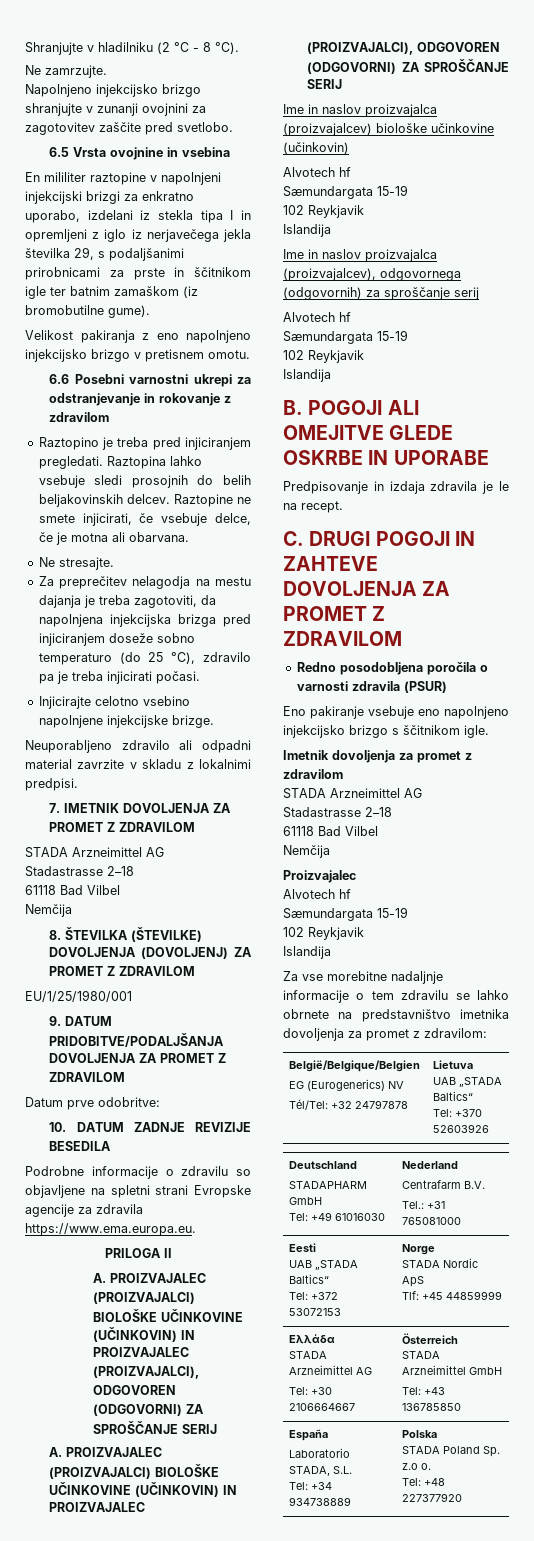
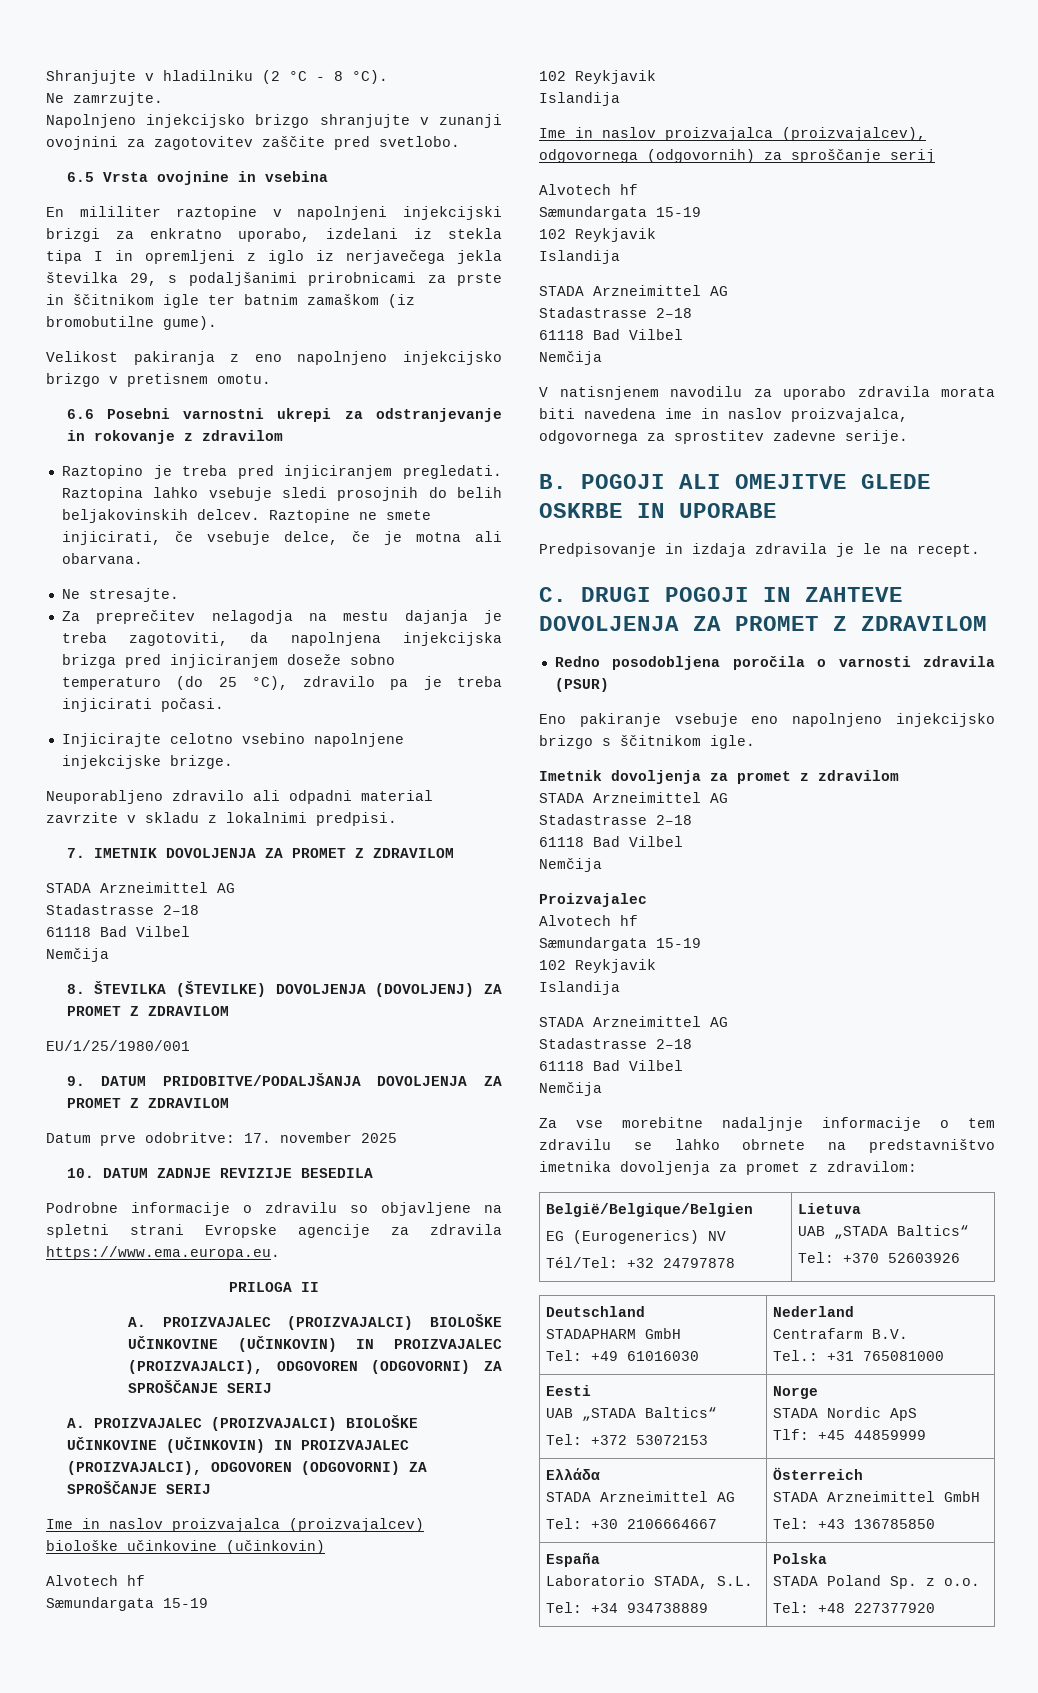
(160, 1102) none -> [244,1132,397,1143] 17. november 2025
(331, 375) none -> [539,285,728,296] [539,307,692,318] [539,329,683,340] [539,351,602,365] [539,386,995,400] [539,408,908,422] [539,430,908,444] // STADA Arzneimittel AG // Stadastrasse 2–18 // 61118 Bad Vilbel // Nemčija // V natisnjenem navodilu za uporabo zdravila morata biti navedena ime in naslov proizvajalca, odgovornega za sprostitev zadevne serije.
(331, 952) none -> [539,1016,728,1027] [539,1038,692,1049] [539,1060,683,1071] [539,1082,602,1096] // STADA Arzneimittel AG // Stadastrasse 2–18 // 61118 Bad Vilbel // Nemčija
[402,1463,432,1470] z.o o. -> [925,1578,980,1586] z o.o.

